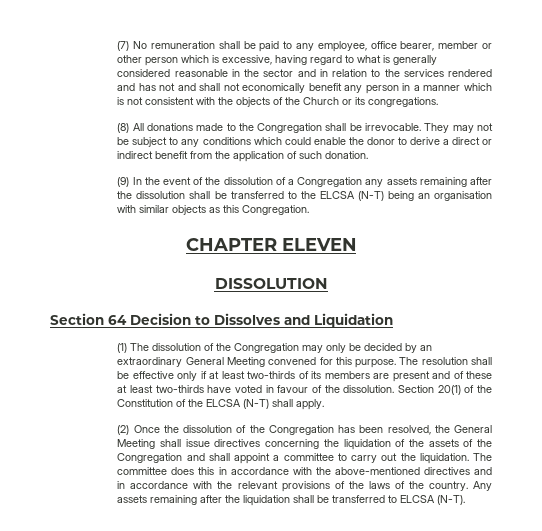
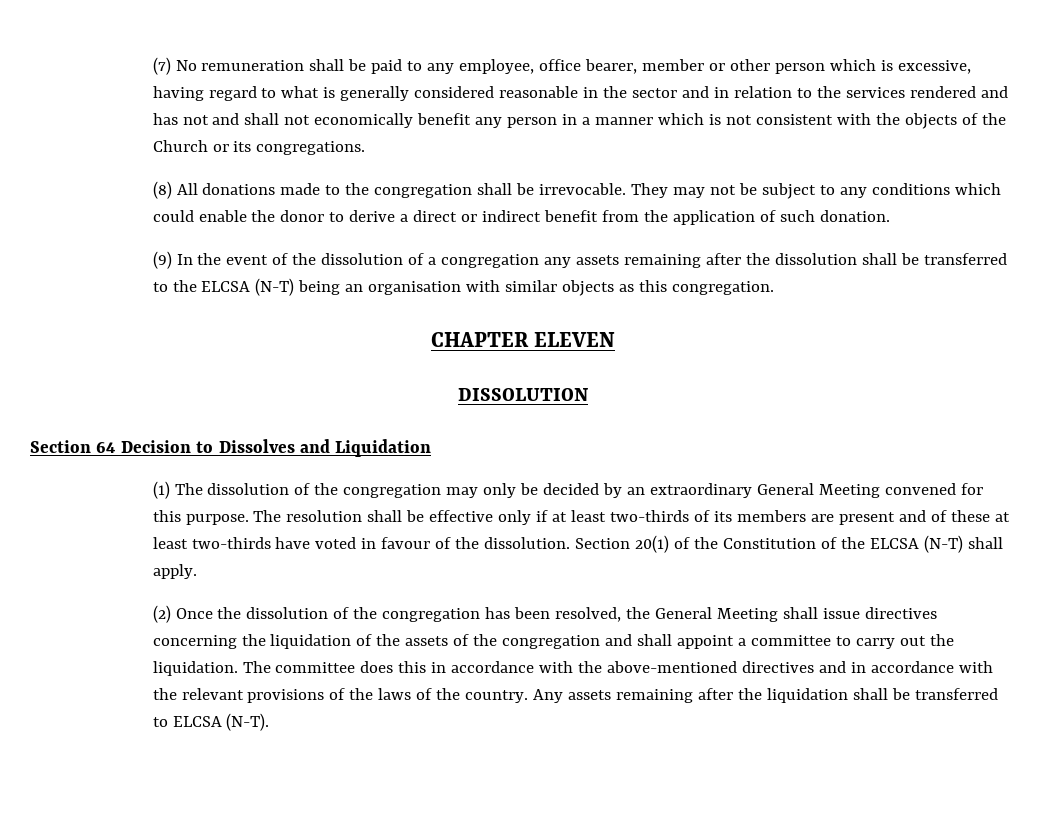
[257,123,323,133] Congregation -> [374,184,473,198] congregation
[297,177,363,187] Congregation -> [441,254,540,268] congregation
[242,205,310,215] Congregation. -> [672,281,775,295] congregation.
[234,343,300,353] Congregation -> [343,484,442,498] congregation
[268,425,334,435] Congregation -> [382,608,481,622] congregation
[117,453,183,463] Congregation -> [502,635,601,649] congregation

